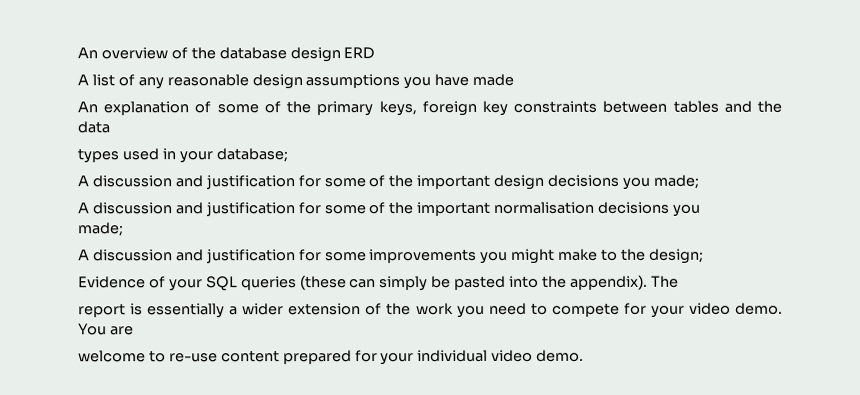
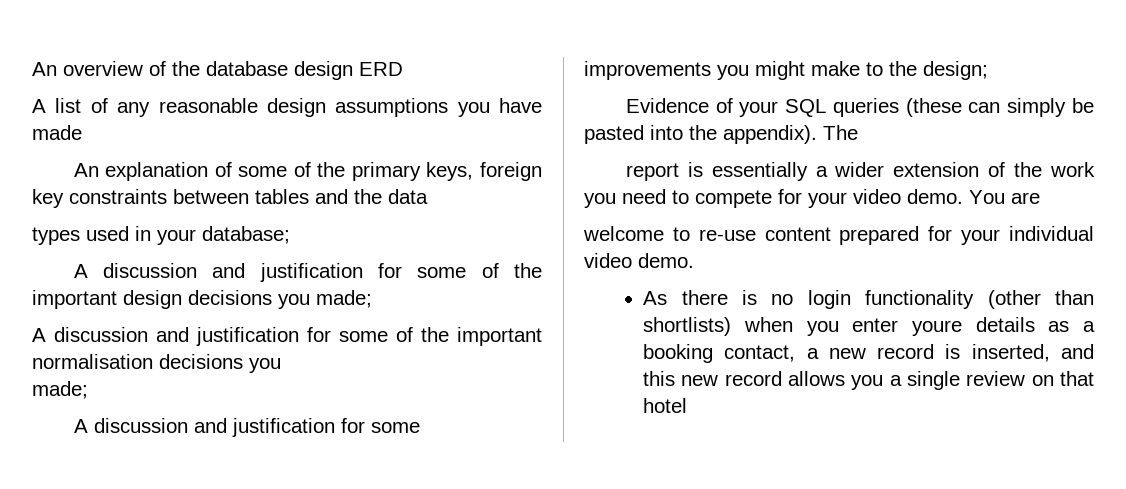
(585, 355) none -> [643,290,1094,309] [643,317,1095,336] [643,344,1094,363] [643,371,1094,390] [643,398,688,413] // As there is no login functionality (other than shortlists) when you enter youre details as a booking contact, a new record is inserted, and this new record allows you a single review on that hotel

